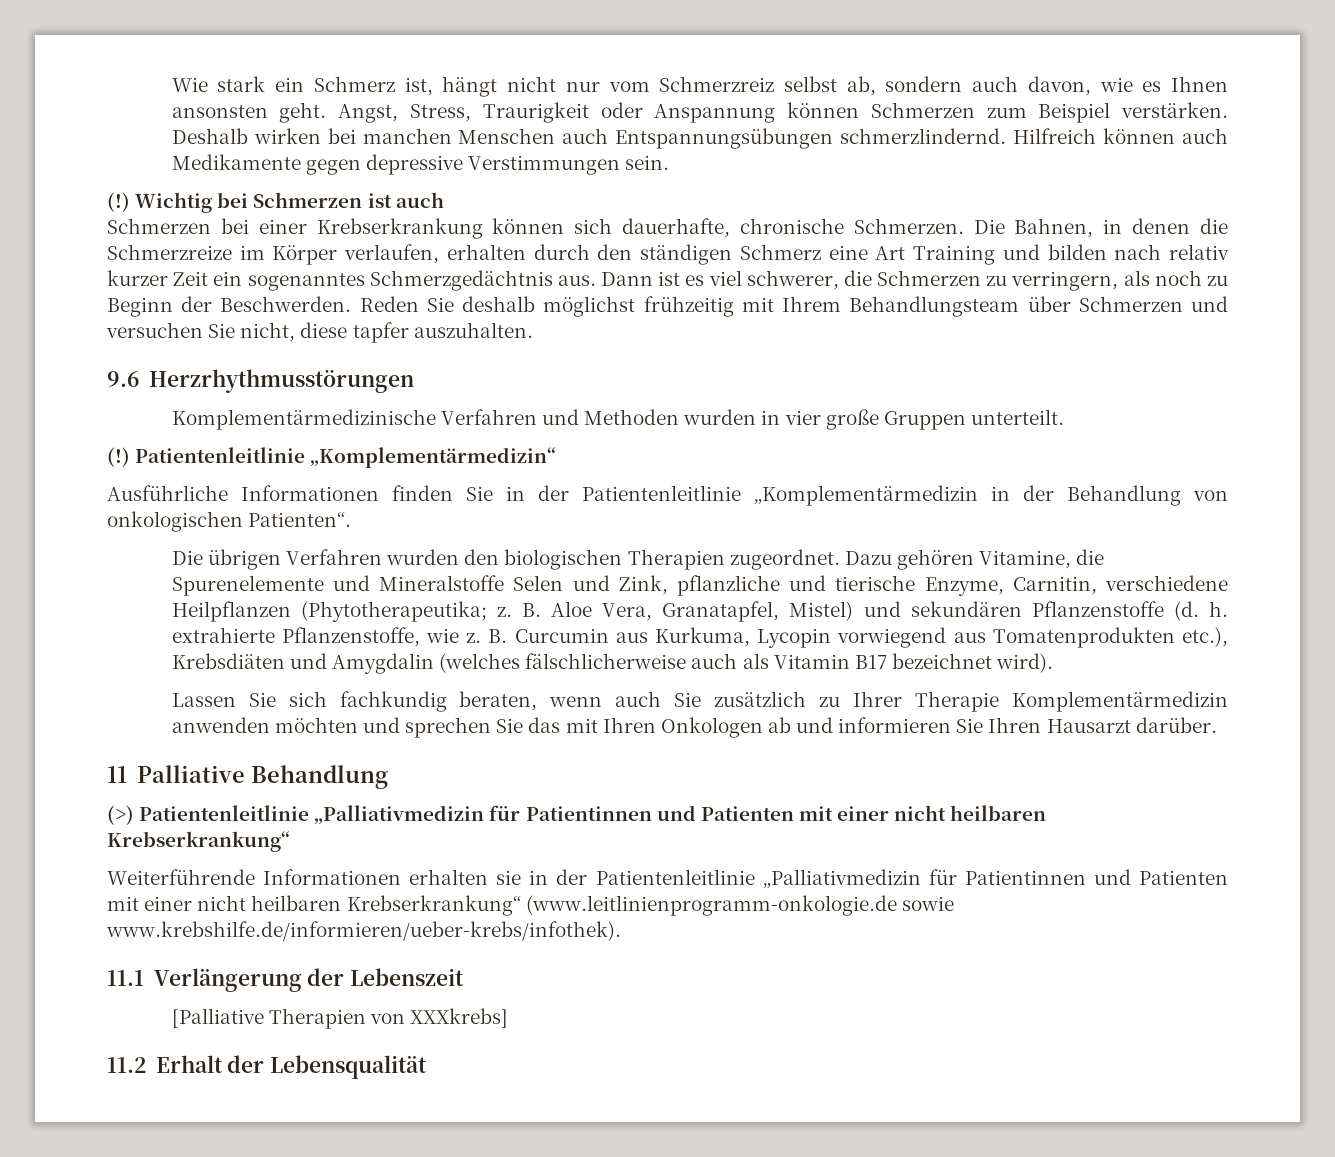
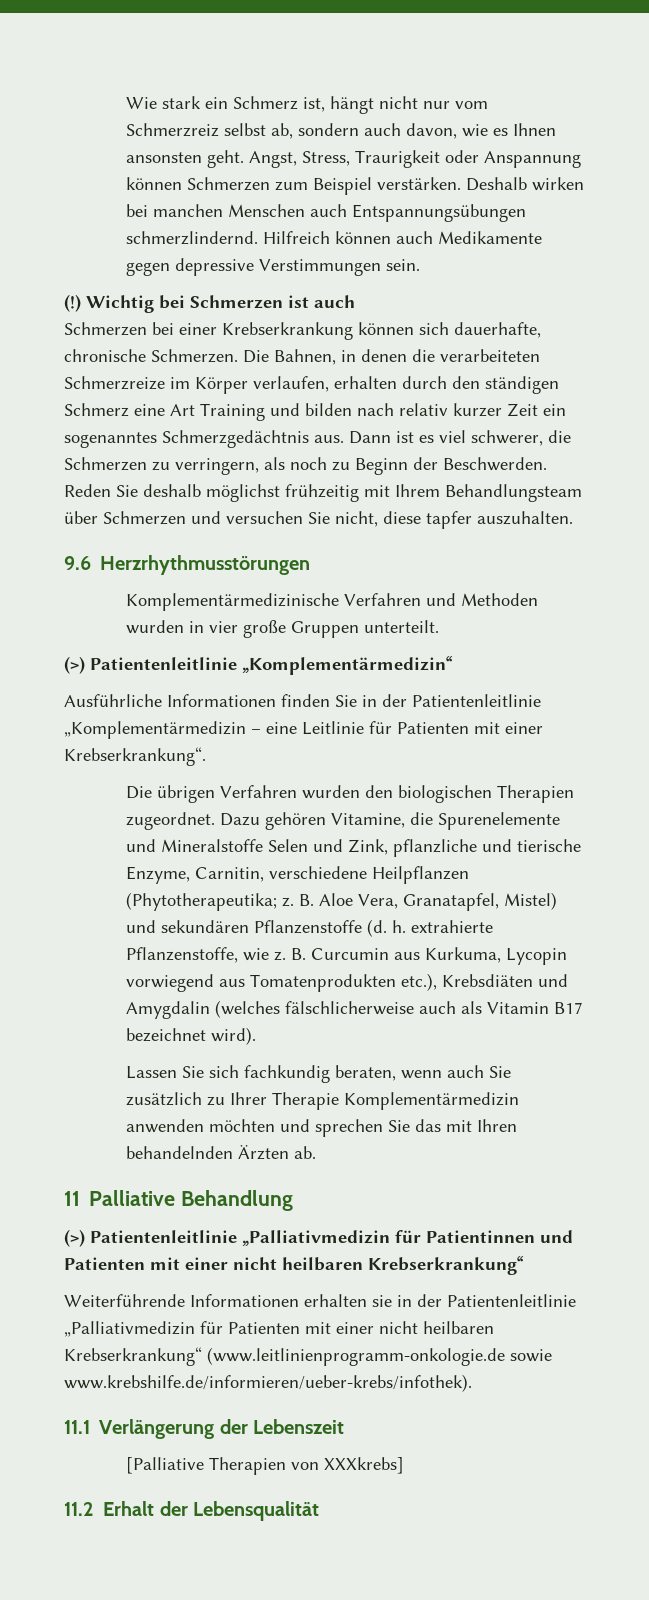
(1228, 226) none -> [440,349,540,362] verarbeiteten
[107,447,130,467] (!) -> [64,656,85,674] (>)
[991,485,1228,506] [107,511,352,532] in der Behandlung von onkologischen Patienten“. -> [251,721,543,735] [64,747,206,766] – eine Leitlinie für Patienten mit einer Krebserkrankung“.
[660,717,1217,738] Onkologen ab und informieren Sie Ihren Hausarzt darüber. -> [126,1145,317,1160] behandelnden Ärzten ab.
[964,869,1131,885] Patientinnen und -> (223, 1327) none

